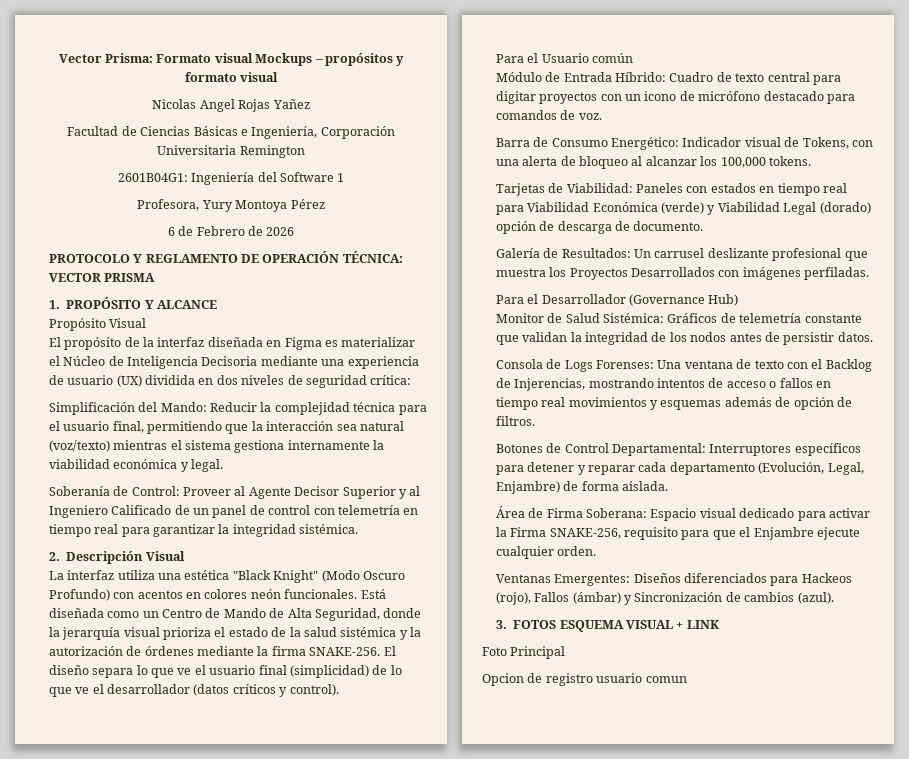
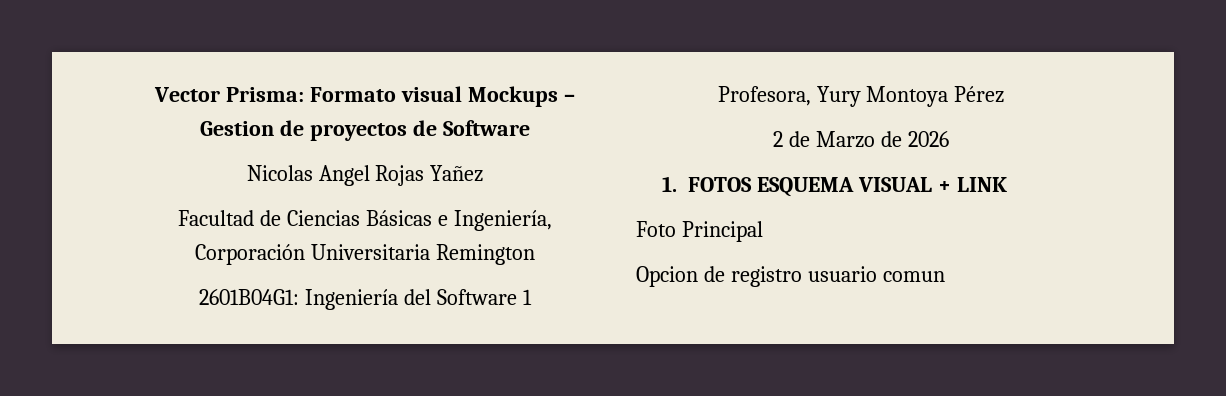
[324,53,405,66] [184,72,279,82] propósitos y formato visual -> [200,120,530,141] Gestion de proyectos de Software
[167,226,245,236] 6 de Febrero -> [773,131,875,148] 2 de Marzo
[48,251,403,263] [48,273,156,282] [48,297,217,309] [48,318,147,331] [48,337,416,350] [48,356,419,369] [48,375,412,388] [48,402,427,415] [48,421,404,434] [48,440,385,453] [48,459,224,472] [48,486,421,499] [48,505,419,518] [48,524,359,537] [48,551,185,564] [48,570,405,583] [48,589,386,601] [48,608,422,621] [48,627,422,640] [48,646,396,656] [48,665,402,678] [48,684,339,697] [495,53,634,63] [495,72,841,85] [495,91,855,104] [495,110,602,120] [495,137,873,150] [495,156,811,169] [495,183,847,196] [495,202,871,215] [495,221,704,234] [495,248,868,261] [495,267,870,280] [495,294,739,306] [495,313,862,323] [495,332,873,345] [495,359,872,372] [495,378,831,391] [495,397,852,410] [495,416,535,426] [495,443,861,456] [495,462,864,475] [495,481,669,494] [495,506,870,521] [495,527,860,540] [495,546,597,559] [495,573,852,586] [495,592,834,605] [495,620,507,629] PROTOCOLO Y REGLAMENTO DE OPERACIÓN TÉCNICA: VECTOR PRISMA // 1. PROPÓSITO Y ALCANCE // Propósito Visual // El propósito de la interfaz diseñada en Figma es materializar el Núcleo de Inteligencia Decisoria mediante una experiencia de usuario (UX) dividida en dos niveles de seguridad crítica: // Simplificación del Mando: Reducir la complejidad técnica para el usuario final, permitiendo que la interacción sea natural (voz/texto) mientras el sistema gestiona internamente la viabilidad económica y legal. // Soberanía de Control: Proveer al Agente Decisor Superior y al Ingeniero Calificado de un panel de control con telemetría en tiempo real para garantizar la integridad sistémica. // 2. Descripción Visual // La interfaz utiliza una estética "Black Knight" (Modo Oscuro Profundo) con acentos en colores neón funcionales. Está diseñada como un Centro de Mando de Alta Seguridad, donde la jerarquía visual prioriza el estado de la salud sistémica y la autorización de órdenes mediante la firma SNAKE-256. El diseño separa lo que ve el usuario final (simplicidad) de lo que ve el desarrollador (datos críticos y control). // Para el Usuario común // Módulo de Entrada Híbrido: Cuadro de texto central para digitar proyectos con un icono de micrófono destacado para comandos de voz. // Barra de Consumo Energético: Indicador visual de Tokens, con una alerta de bloqueo al alcanzar los 100,000 tokens. // Tarjetas de Viabilidad: Paneles con estados en tiempo real para Viabilidad Económica (verde) y Viabilidad Legal (dorado) opción de descarga de documento. // Galería de Resultados: Un carrusel deslizante profesional que muestra los Proyectos Desarrollados con imágenes perfiladas. // Para el Desarrollador (Governance Hub) // Monitor de Salud Sistémica: Gráficos de telemetría constante que validan la integridad de los nodos antes de persistir datos. // Consola de Logs Forenses: Una ventana de texto con el Backlog de Injerencias, mostrando intentos de acceso o fallos en tiempo real movimientos y esquemas además de opción de filtros. // Botones de Control Departamental: Interruptores específicos para detener y reparar cada departamento (Evolución, Legal, Enjambre) de forma aislada. // Área de Firma Soberana: Espacio visual dedicado para activar la Firma SNAKE-256, requisito para que el Enjambre ejecute cualquier orden. // Ventanas Emergentes: Diseños diferenciados para Hackeos (rojo), Fallos (ámbar) y Sincronización de cambios (azul). // 3. -> [661,176,677,192] 1.

